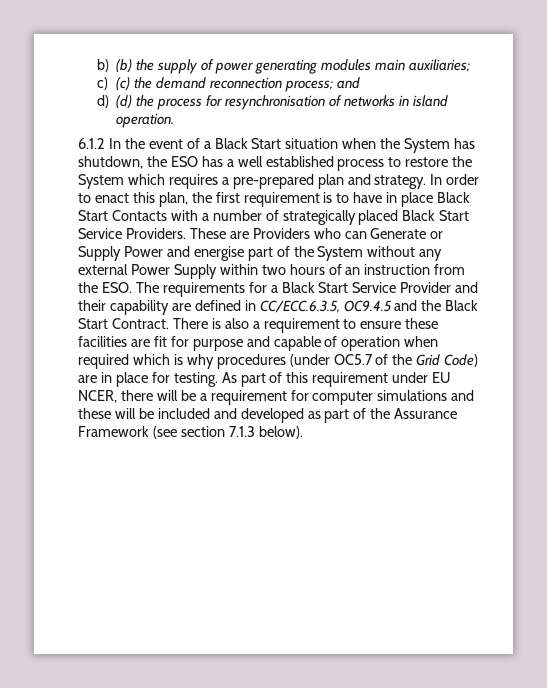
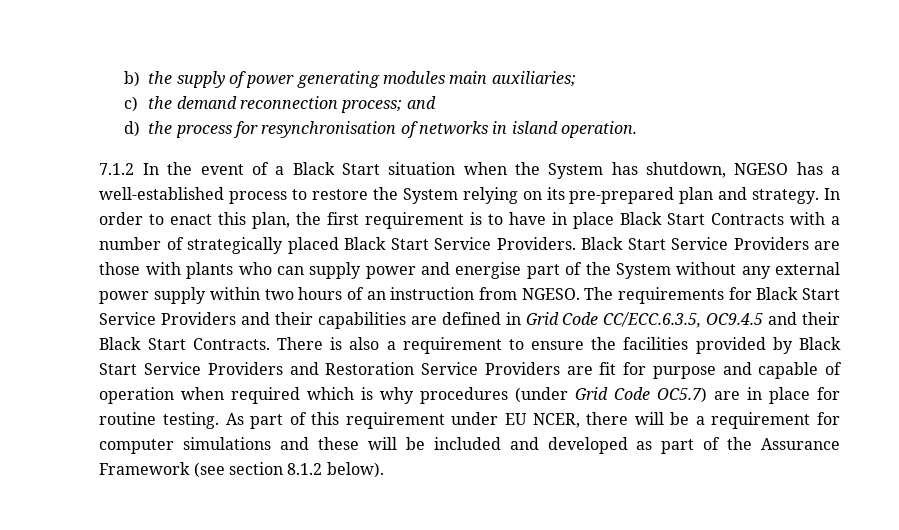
[116,59,133,72] (b) -> (140, 79) none
[116,77,131,90] (c) -> (138, 104) none
[116,95,133,108] (d) -> (140, 129) none
[78,138,106,149] 6.1.2 -> [99,163,135,175] 7.1.2
[146,156,334,167] the ESO has a well established -> [734,162,841,175] [99,187,225,200] NGESO has a well-established
[127,174,229,189] which requires a -> [462,187,565,204] relying on its
[111,210,167,221] Contacts -> [711,213,785,225] Contracts
[189,228,444,239] [78,246,163,261] These are Providers who can Generate or Supply Power -> [581,237,840,250] [99,262,416,279] Black Start Service Providers are those with plants who can supply power
[130,264,217,279] Power Supply -> [99,287,207,304] power supply
[78,282,132,293] the ESO. -> [521,288,580,300] NGESO.
[270,282,479,293] [78,300,169,315] a Black Start Service Provider and their capability -> [756,287,841,300] [99,312,407,329] Black Start Service Providers and their capabilities
(256, 305) none -> [525,312,599,325] Grid Code
[421,300,479,311] [78,318,169,329] the Black Start Contract. -> [802,312,840,325] [99,337,270,350] their Black Start Contracts.
[405,318,439,329] [78,336,128,347] these facilities -> [591,337,842,354] [99,362,560,375] the facilities provided by Black Start Service Providers and Restoration Service Providers
[333,354,479,367] OC5.7 of the Grid Code) -> [575,387,708,403] Grid Code OC5.7)
(170, 377) none -> [99,412,157,425] routine
[228,426,255,437] 7.1.3 -> [287,463,323,475] 8.1.2

